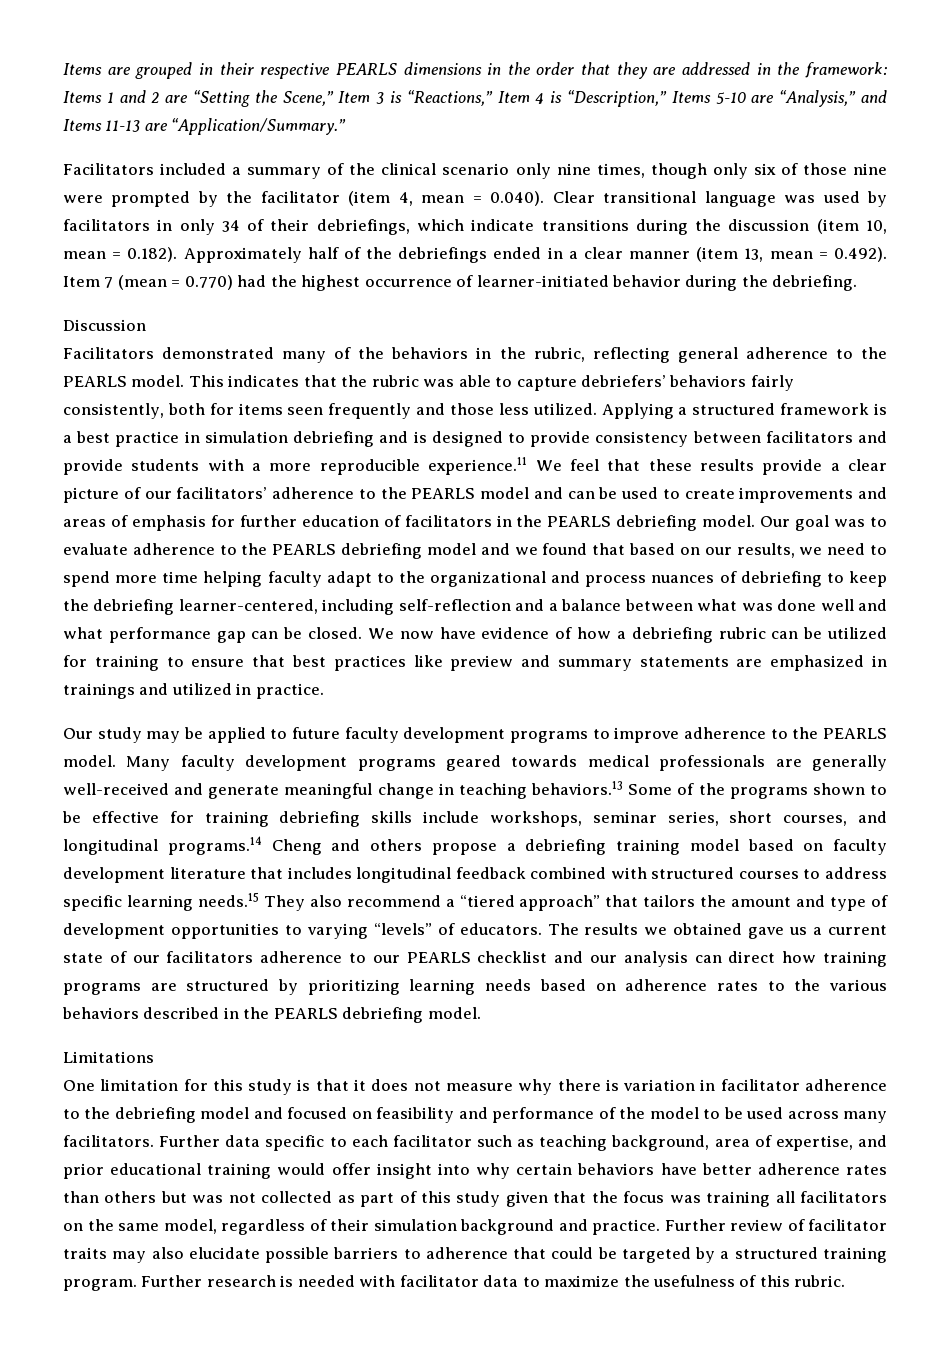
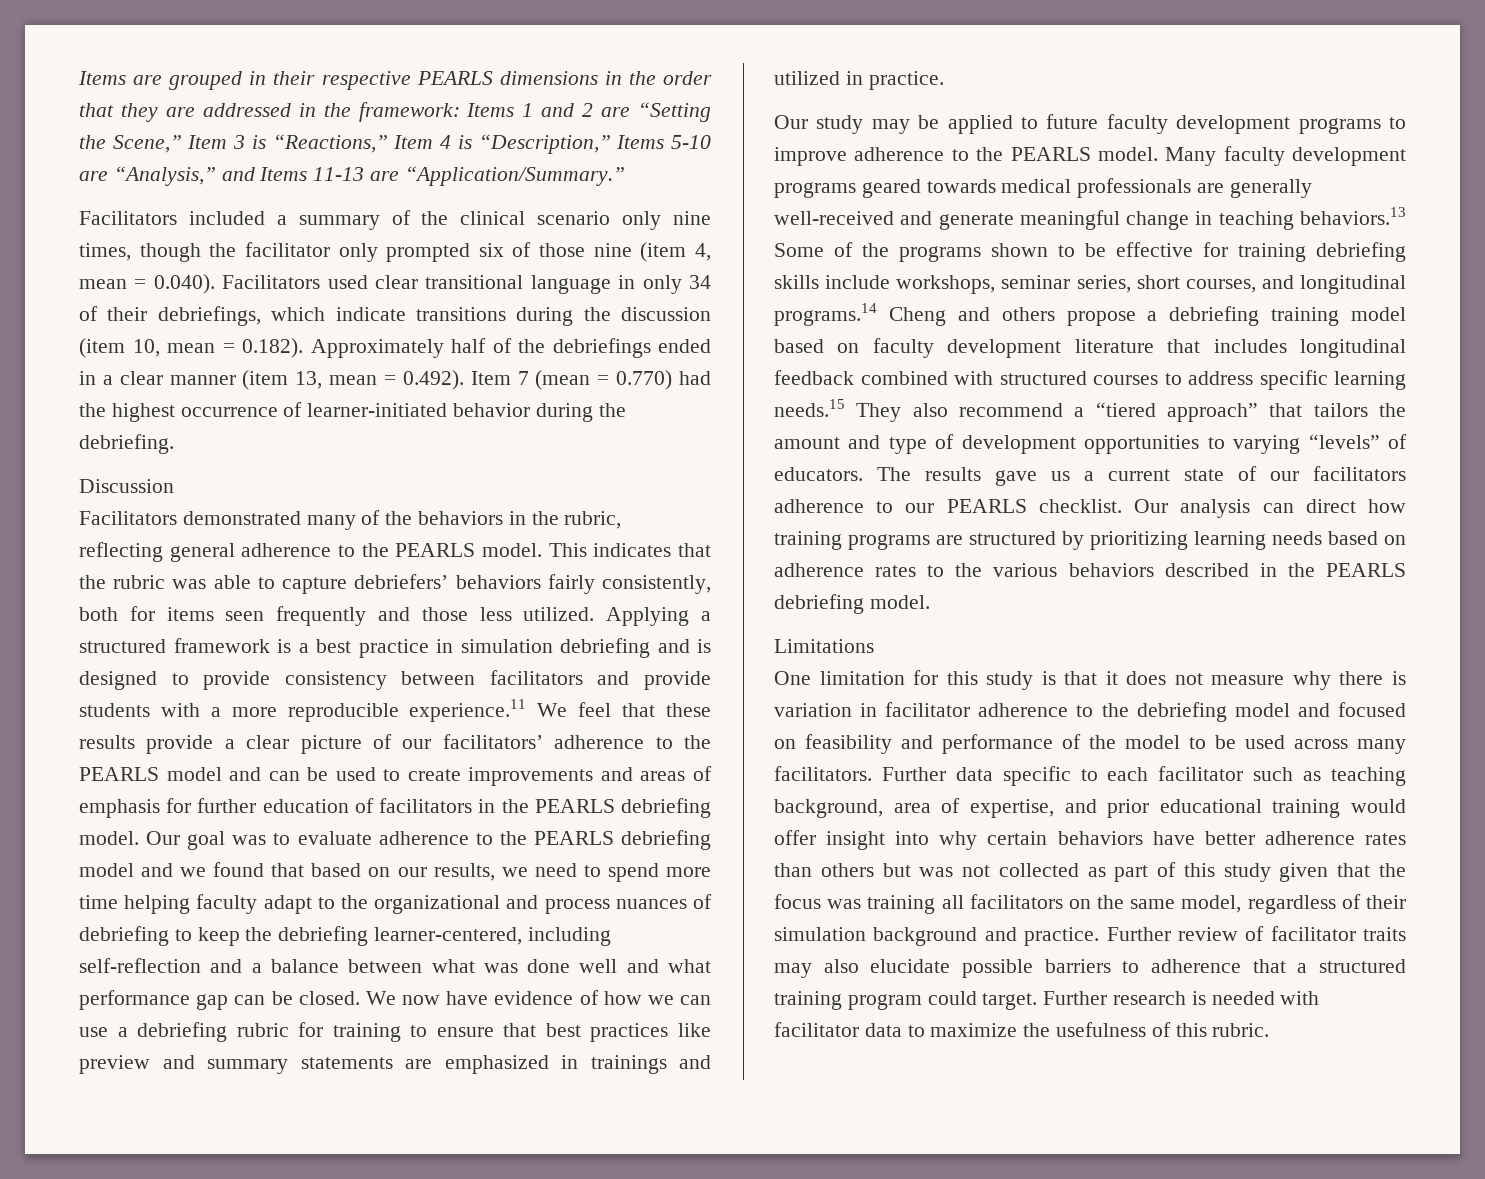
[712,163,887,179] [63,191,340,207] only six of those nine were prompted by the facilitator -> [209,242,632,262] the facilitator only prompted six of those nine
[552,191,888,207] [63,219,150,231] Clear transitional language was used by facilitators -> [222,275,611,294] Facilitators used clear transitional language
[616,627,888,643] a debriefing rubric can be utilized -> [647,995,711,1005] [79,1022,289,1042] we can use a debriefing rubric
[644,923,743,935] we obtained -> (981, 474) none
[477,951,617,963] checklist and our -> [1038,499,1169,513] checklist. Our
[551,1247,887,1263] [63,1279,137,1291] could be targeted by a structured training program. -> [1297,959,1406,973] [774,991,1038,1010] a structured training program could target.

